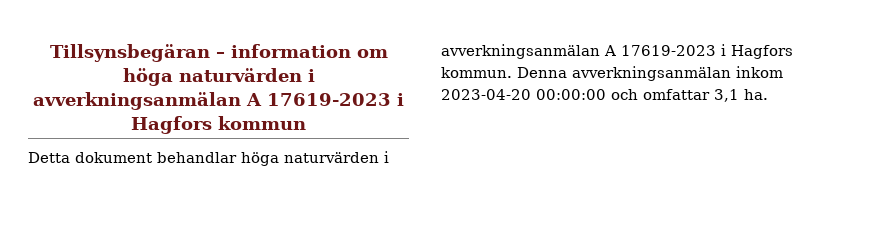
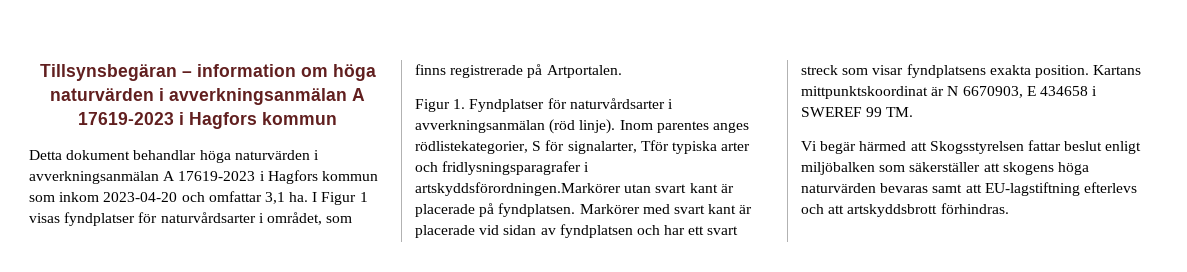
[441,66,731,81] kommun. Denna avverkningsanmälan -> [321,171,378,181] [29,195,55,202] kommun som
[536,89,606,100] 00:00:00 -> (178, 197) none
(768, 94) none -> [312,192,368,205] [29,212,353,226] [415,64,622,78] [415,98,673,112] [415,119,749,134] [415,140,751,154] [415,161,590,175] [415,182,734,196] [415,203,753,217] [415,224,739,238] [801,64,1142,78] [801,86,1098,99] [801,107,914,117] [801,140,1142,154] [801,162,1089,175] [801,182,1137,196] [801,203,1009,217] I Figur 1 visas fyndplatser för naturvårdsarter i området, som finns registrerade på Artportalen. // Figur 1. Fyndplatser för naturvårdsarter i avverkningsanmälan (röd linje). Inom parentes anges rödlistekategorier, S för signalarter, Tför typiska arter och fridlysningsparagrafer i artskyddsförordningen.Markörer utan svart kant är placerade på fyndplatsen. Markörer med svart kant är placerade vid sidan av fyndplatsen och har ett svart streck som visar fyndplatsens exakta position. Kartans mittpunktskoordinat är N 6670903, E 434658 i SWEREF 99 TM. // Vi begär härmed att Skogsstyrelsen fattar beslut enligt miljöbalken som säkerställer att skogens höga naturvärden bevaras samt att EU-lagstiftning efterlevs och att artskyddsbrott förhindras.

